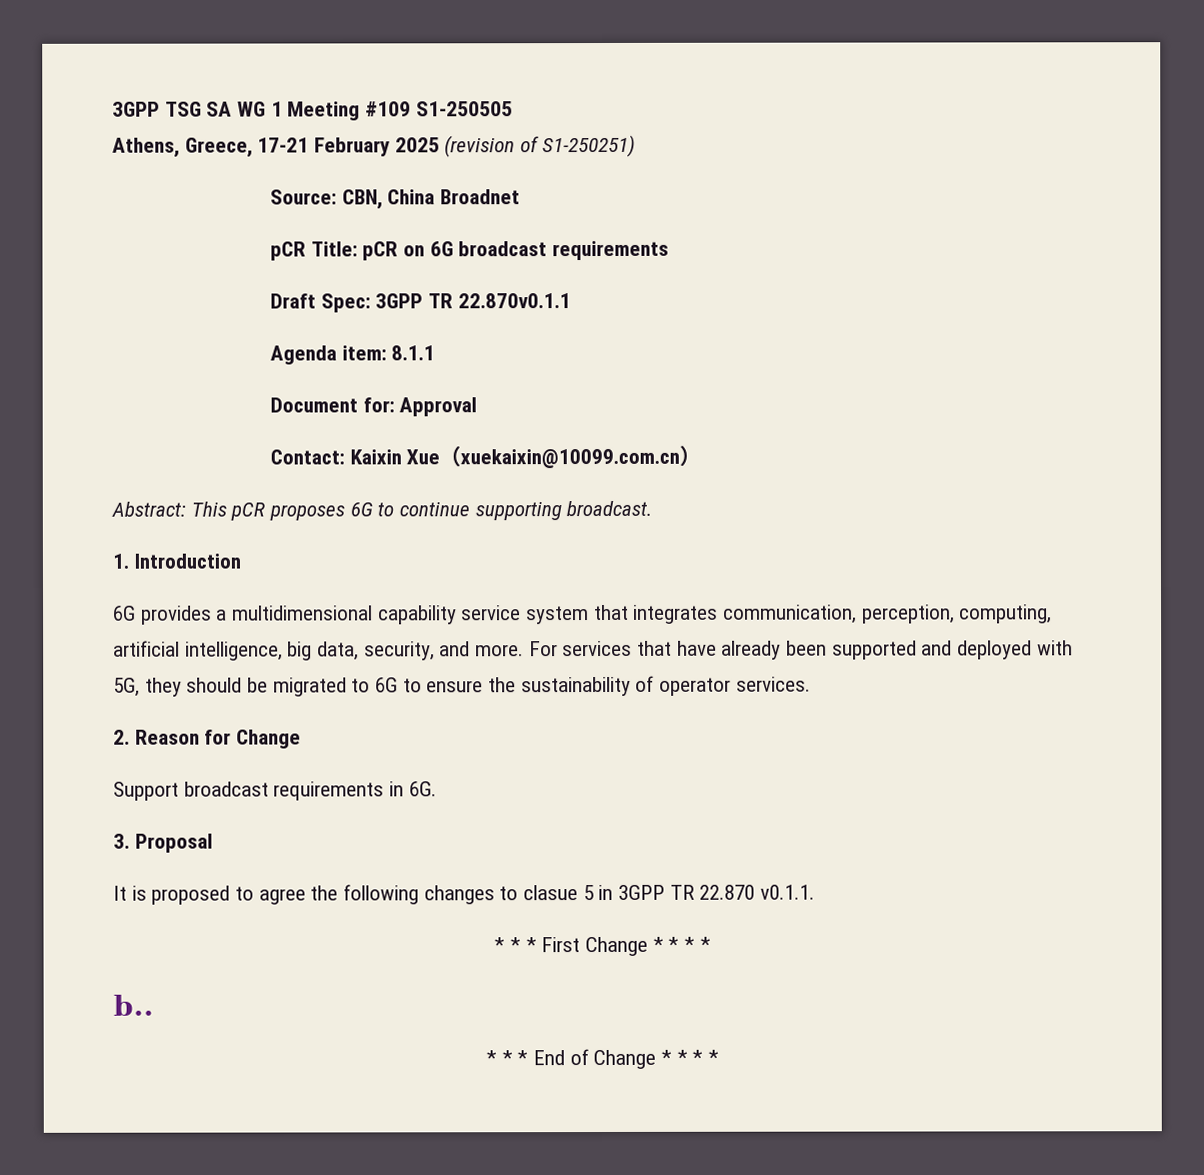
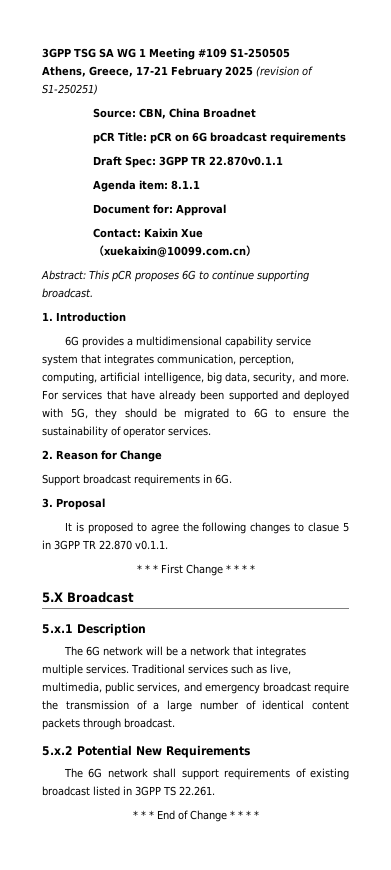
[113,994,154,1016] b.. -> [42,592,134,603] [42,623,146,636] [64,646,307,658] [42,664,291,676] [42,682,349,694] [42,700,349,712] [42,718,175,730] [42,745,250,758] [64,768,350,780] [42,786,215,796] 5.X Broadcast // 5.x.1 Description // The 6G network will be a network that integrates multiple services. Traditional services such as live, multimedia, public services, and emergency broadcast require the transmission of a large number of identical content packets through broadcast. // 5.x.2 Potential New Requirements // The 6G network shall support requirements of existing broadcast listed in 3GPP TS 22.261.

